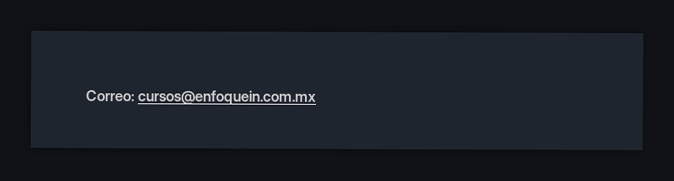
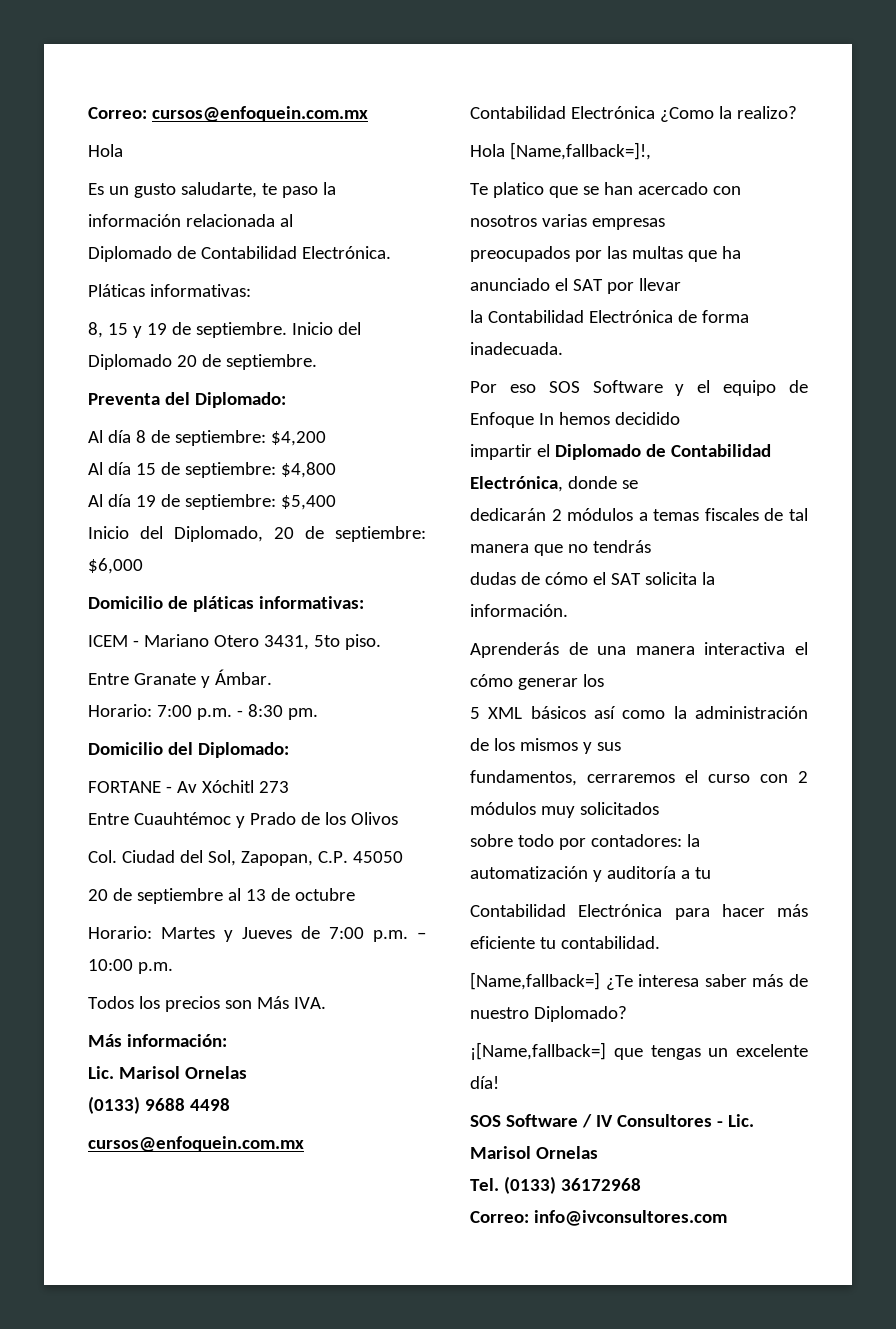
(316, 97) none -> [88,144,123,157] [88,182,336,198] [88,214,293,227] [88,246,391,262] [88,284,251,297] [88,322,361,338] [88,354,317,370] [88,392,286,408] [88,430,326,446] [88,462,336,478] [88,494,336,510] [88,526,426,542] [88,558,143,574] [88,596,364,612] [88,634,381,650] [88,669,272,688] [88,704,318,720] [88,742,289,758] [88,780,289,793] [88,812,398,828] [88,850,403,866] [88,888,355,904] [88,926,426,942] [88,959,173,974] [88,996,326,1012] [88,1034,227,1047] [88,1066,247,1079] [88,1096,230,1114] [88,1136,304,1152] [470,106,797,122] [470,142,651,160] [470,182,741,198] [470,214,665,230] [470,246,741,262] [470,278,681,294] [470,310,749,323] [470,342,563,355] [470,380,808,396] [470,412,680,428] [470,444,771,460] [470,476,638,492] [470,508,808,521] [470,540,651,556] [470,572,715,585] [470,604,568,617] [470,642,808,658] [470,674,604,690] [470,706,808,719] [470,738,621,754] [470,770,808,786] [470,802,659,818] [470,834,700,850] [470,866,711,882] [470,904,808,920] [470,936,660,949] [470,972,808,990] [470,1006,627,1022] [470,1042,808,1060] [470,1076,499,1089] [470,1114,754,1128] [470,1146,598,1159] [470,1176,641,1194] [470,1210,727,1226] // Hola // Es un gusto saludarte, te paso la información relacionada al // Diplomado de Contabilidad Electrónica. // Pláticas informativas: // 8, 15 y 19 de septiembre. Inicio del Diplomado 20 de septiembre. // Preventa del Diplomado: // Al día 8 de septiembre: $4,200 // Al día 15 de septiembre: $4,800 // Al día 19 de septiembre: $5,400 // Inicio del Diplomado, 20 de septiembre: $6,000 // Domicilio de pláticas informativas: // ICEM - Mariano Otero 3431, 5to piso. // Entre Granate y Ámbar. // Horario: 7:00 p.m. - 8:30 pm. // Domicilio del Diplomado: // FORTANE - Av Xóchitl 273 // Entre Cuauhtémoc y Prado de los Olivos // Col. Ciudad del Sol, Zapopan, C.P. 45050 // 20 de septiembre al 13 de octubre // Horario: Martes y Jueves de 7:00 p.m. – 10:00 p.m. // Todos los precios son Más IVA. // Más información: // Lic. Marisol Ornelas // (0133) 9688 4498 // cursos@enfoquein.com.mx // Contabilidad Electrónica ¿Como la realizo? // Hola [Name,fallback=]!, // Te platico que se han acercado con nosotros varias empresas // preocupados por las multas que ha anunciado el SAT por llevar // la Contabilidad Electrónica de forma inadecuada. // Por eso SOS Software y el equipo de Enfoque In hemos decidido // impartir el Diplomado de Contabilidad Electrónica, donde se // dedicarán 2 módulos a temas fiscales de tal manera que no tendrás // dudas de cómo el SAT solicita la información. // Aprenderás de una manera interactiva el cómo generar los // 5 XML básicos así como la administración de los mismos y sus // fundamentos, cerraremos el curso con 2 módulos muy solicitados // sobre todo por contadores: la automatización y auditoría a tu // Contabilidad Electrónica para hacer más eficiente tu contabilidad. // [Name,fallback=] ¿Te interesa saber más de nuestro Diplomado? // ¡[Name,fallback=] que tengas un excelente día! // SOS Software / IV Consultores - Lic. Marisol Ornelas // Tel. (0133) 36172968 // Correo: info@ivconsultores.com

